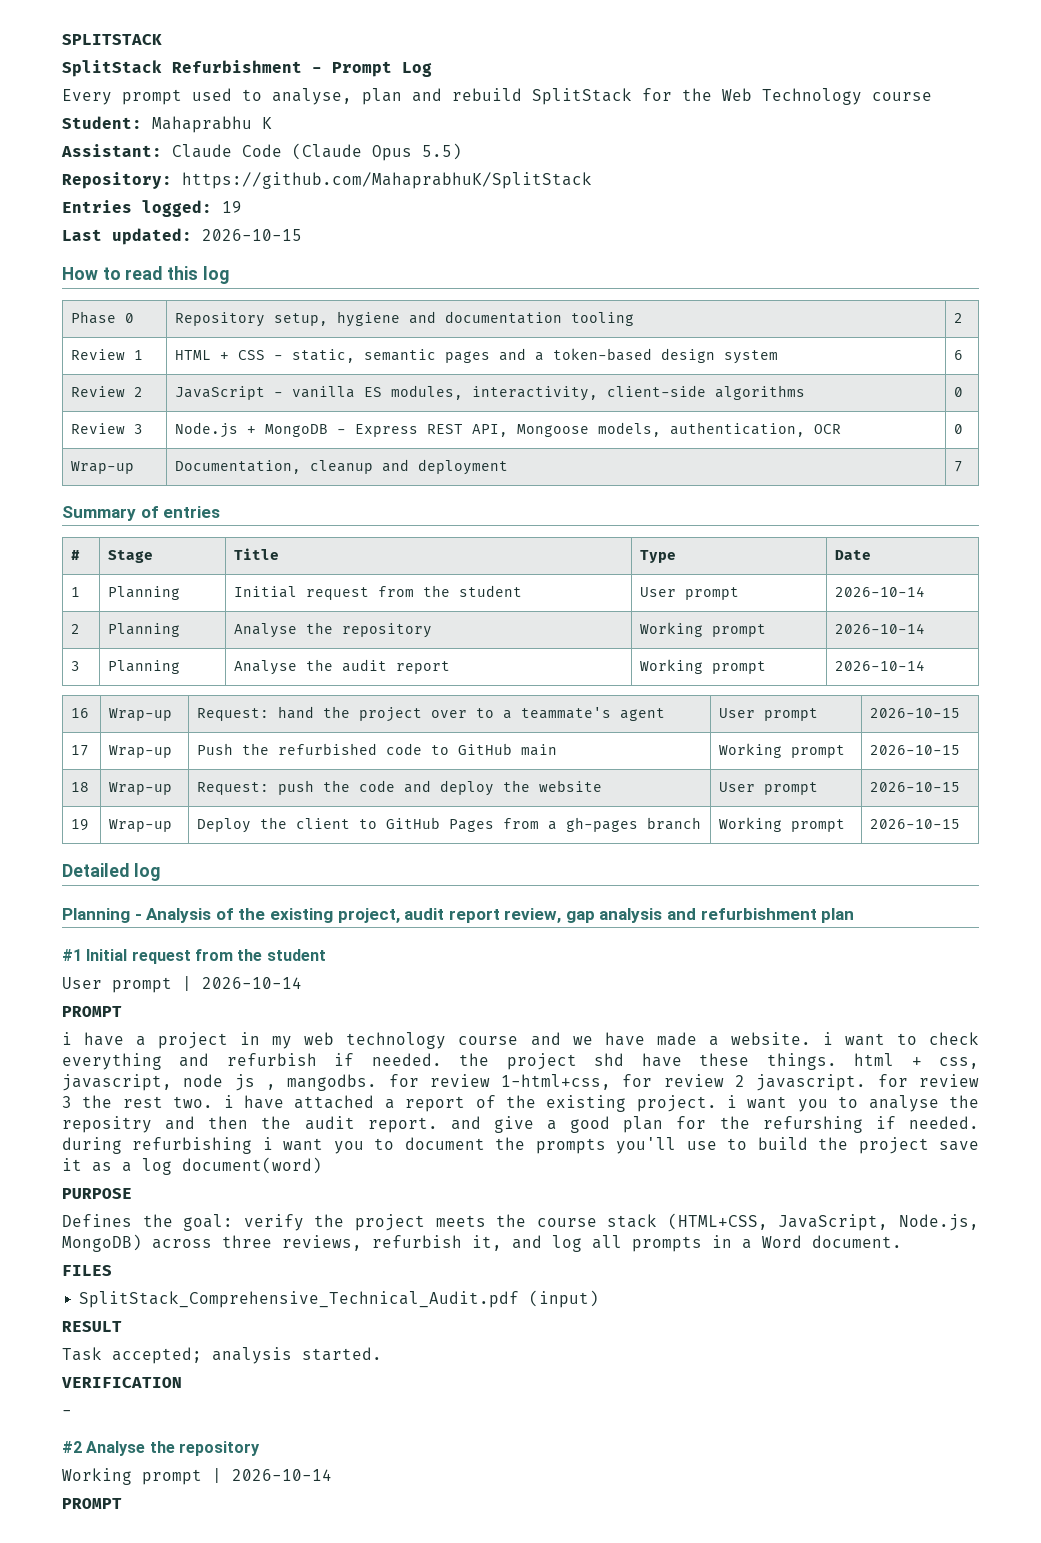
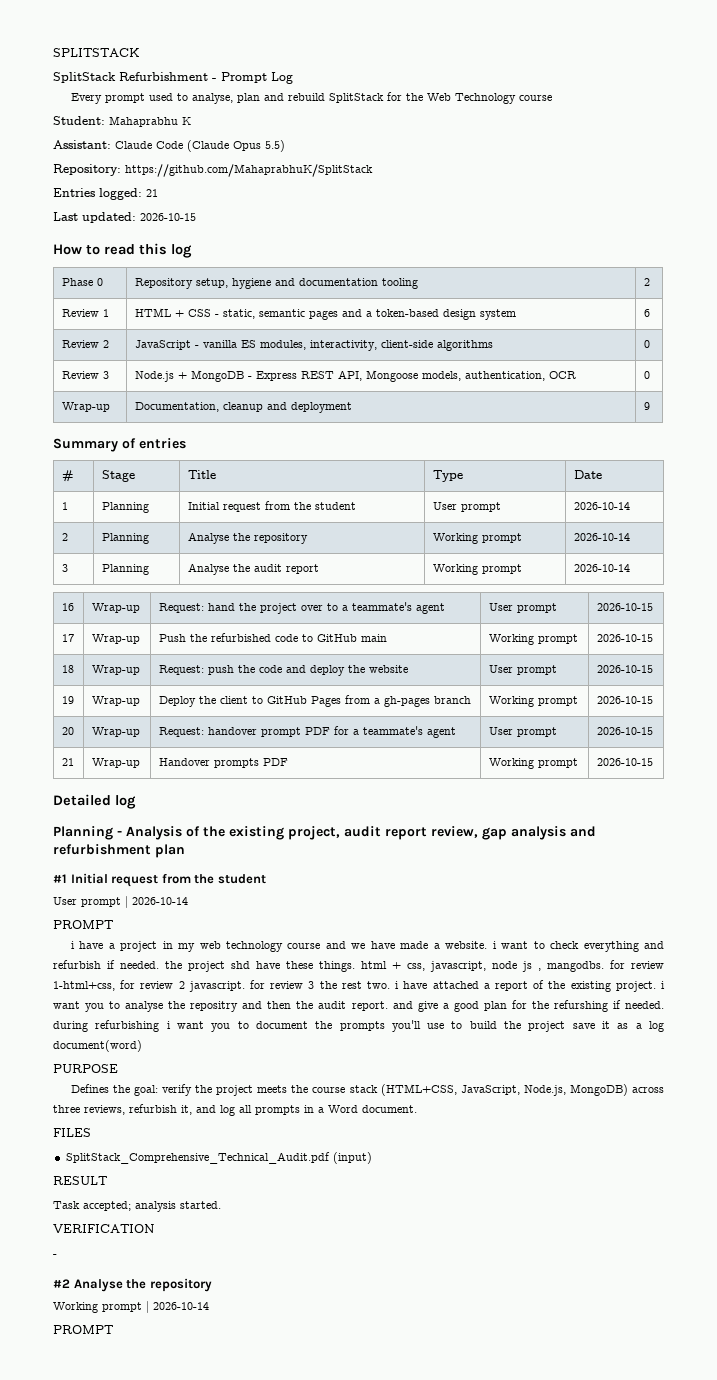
[222,201,242,213] 19 -> [146,189,158,197] 21
[953,461,963,472] 7 -> [643,402,650,410] 9
(960, 824) none -> [61,727,74,735] [91,727,140,737] [158,726,456,738] [488,727,557,737] [596,727,653,735] [61,758,74,766] [91,758,140,768] [158,758,288,768] [488,758,578,769] [596,758,653,766] // 20 | Wrap-up | Request: handover prompt PDF for a teammate's agent | User prompt | 2026-10-15 // 21 | Wrap-up | Handover prompts PDF | Working prompt | 2026-10-15

